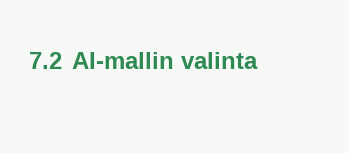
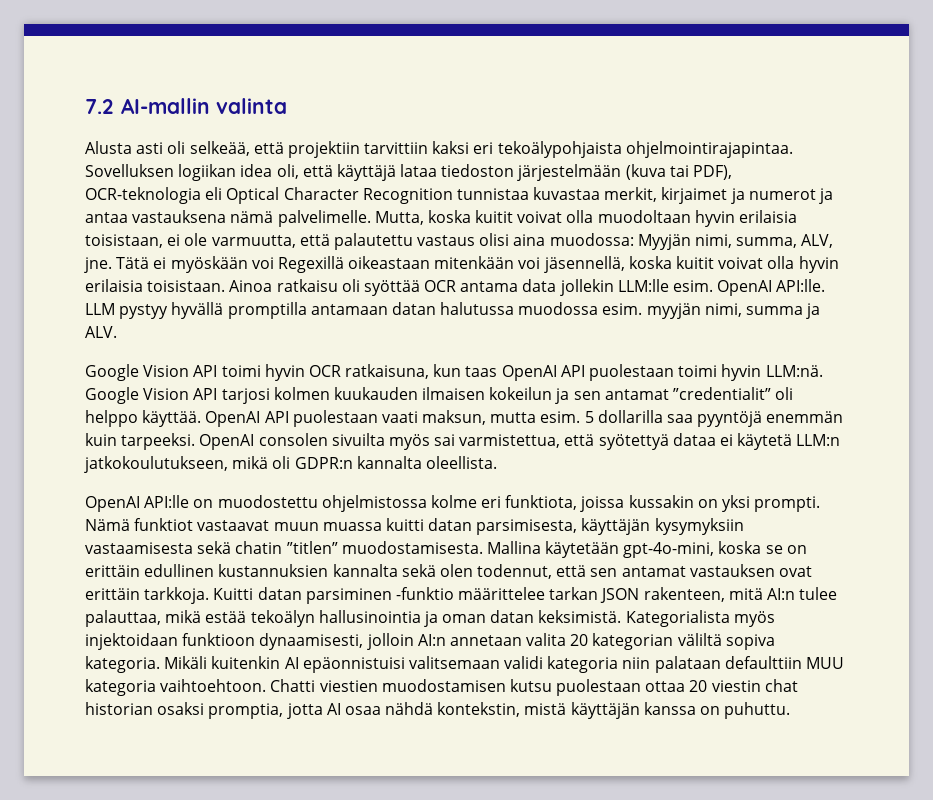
(258, 60) none -> [85,141,793,158] [85,164,733,181] [85,187,834,204] [85,210,798,227] [85,233,834,250] [84,256,839,273] [85,279,826,296] [85,302,821,319] [85,326,117,338] [85,364,823,381] [85,387,794,404] [85,410,844,427] [85,433,841,450] [84,456,497,473] [85,495,821,512] [85,518,744,535] [85,541,807,558] [85,564,813,579] [85,587,838,604] [85,610,775,627] [85,633,775,650] [85,656,845,673] [85,679,798,696] [85,702,791,719] // Alusta asti oli selkeää, että projektiin tarvittiin kaksi eri tekoälypohjaista ohjelmointirajapintaa. Sovelluksen logiikan idea oli, että käyttäjä lataa tiedoston järjestelmään (kuva tai PDF), OCR-teknologia eli Optical Character Recognition tunnistaa kuvastaa merkit, kirjaimet ja numerot ja antaa vastauksena nämä palvelimelle. Mutta, koska kuitit voivat olla muodoltaan hyvin erilaisia toisistaan, ei ole varmuutta, että palautettu vastaus olisi aina muodossa: Myyjän nimi, summa, ALV, jne. Tätä ei myöskään voi Regexillä oikeastaan mitenkään voi jäsennellä, koska kuitit voivat olla hyvin erilaisia toisistaan. Ainoa ratkaisu oli syöttää OCR antama data jollekin LLM:lle esim. OpenAI API:lle. LLM pystyy hyvällä promptilla antamaan datan halutussa muodossa esim. myyjän nimi, summa ja ALV. // Google Vision API toimi hyvin OCR ratkaisuna, kun taas OpenAI API puolestaan toimi hyvin LLM:nä. Google Vision API tarjosi kolmen kuukauden ilmaisen kokeilun ja sen antamat ”credentialit” oli helppo käyttää. OpenAI API puolestaan vaati maksun, mutta esim. 5 dollarilla saa pyyntöjä enemmän kuin tarpeeksi. OpenAI consolen sivuilta myös sai varmistettua, että syötettyä dataa ei käytetä LLM:n jatkokoulutukseen, mikä oli GDPR:n kannalta oleellista. // OpenAI API:lle on muodostettu ohjelmistossa kolme eri funktiota, joissa kussakin on yksi prompti. Nämä funktiot vastaavat muun muassa kuitti datan parsimisesta, käyttäjän kysymyksiin vastaamisesta sekä chatin ”titlen” muodostamisesta. Mallina käytetään gpt-4o-mini, koska se on erittäin edullinen kustannuksien kannalta sekä olen todennut, että sen antamat vastauksen ovat erittäin tarkkoja. Kuitti datan parsiminen -funktio määrittelee tarkan JSON rakenteen, mitä AI:n tulee palauttaa, mikä estää tekoälyn hallusinointia ja oman datan keksimistä. Kategorialista myös injektoidaan funktioon dynaamisesti, jolloin AI:n annetaan valita 20 kategorian väliltä sopiva kategoria. Mikäli kuitenkin AI epäonnistuisi valitsemaan validi kategoria niin palataan defaulttiin MUU kategoria vaihtoehtoon. Chatti viestien muodostamisen kutsu puolestaan ottaa 20 viestin chat historian osaksi promptia, jotta AI osaa nähdä kontekstin, mistä käyttäjän kanssa on puhuttu.

